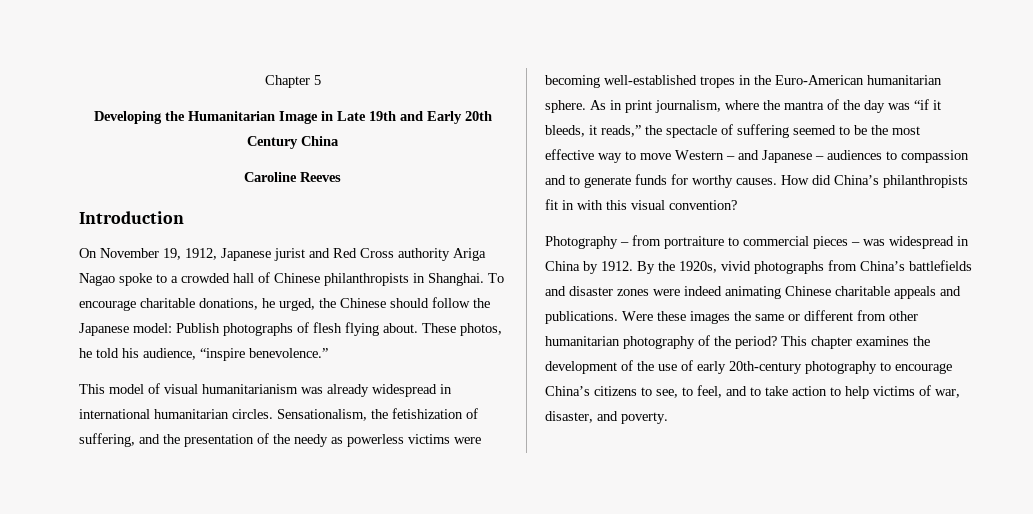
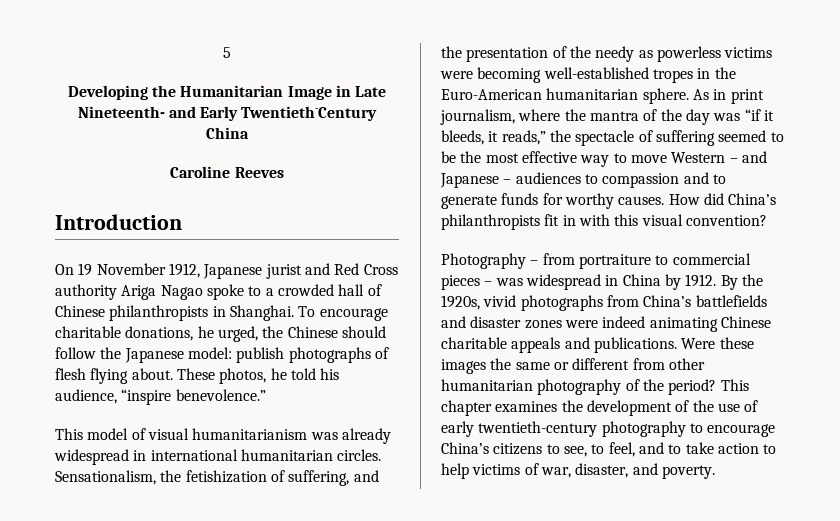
[264,75,310,88] Chapter -> (223, 52) none
[368,111,396,121] 19th -> [77,106,165,118] Nineteenth-
[464,111,492,121] [247,136,298,149] 20th Century -> [241,106,378,121] Twentieth-Century
[100,248,181,260] November 19, -> [78,263,166,276] 19 November
[176,323,220,333] Publish -> [236,347,285,363] publish
[729,361,802,374] 20th-century -> [478,421,598,437] twentieth-century

